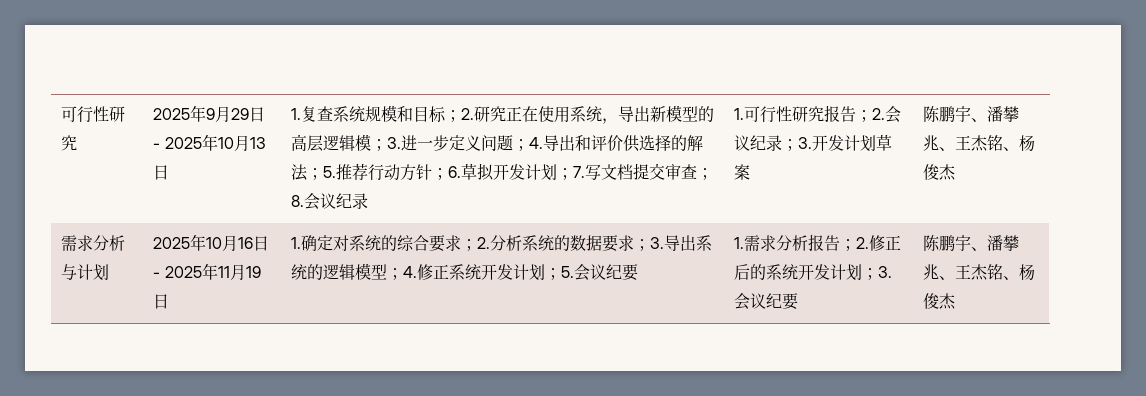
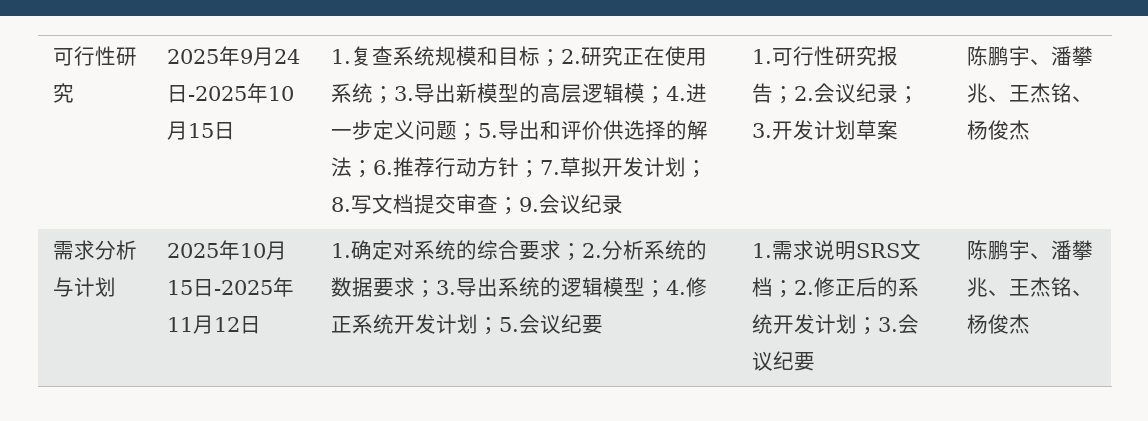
[231,107,266,122] [153,134,266,151] 29日- 2025年10月13 -> [274,49,301,64] [167,83,295,103] [167,121,215,140] 24日-2025年10月15
[602,118,619,124] ， -> [373,86,415,104] ；3.
[387,137,402,149] 3. -> [666,86,687,101] 4.
[529,137,544,149] 4. -> [478,123,499,138] 5.
[323,166,337,178] 5. -> [373,160,394,175] 6.
[448,166,462,178] 6. -> [540,160,561,175] 7.
[573,166,586,178] 7. -> [331,197,352,212] 8.
[291,195,305,207] 8. -> [519,197,540,212] 9.
[238,236,270,251] [153,266,202,278] 16日- 2025 -> [167,279,274,297] 15日-2025
[245,266,261,278] 19 -> [214,317,241,332] 12
[776,234,841,251] 分析报告 -> [814,240,922,260] [752,277,774,297] 说明SRS文档

